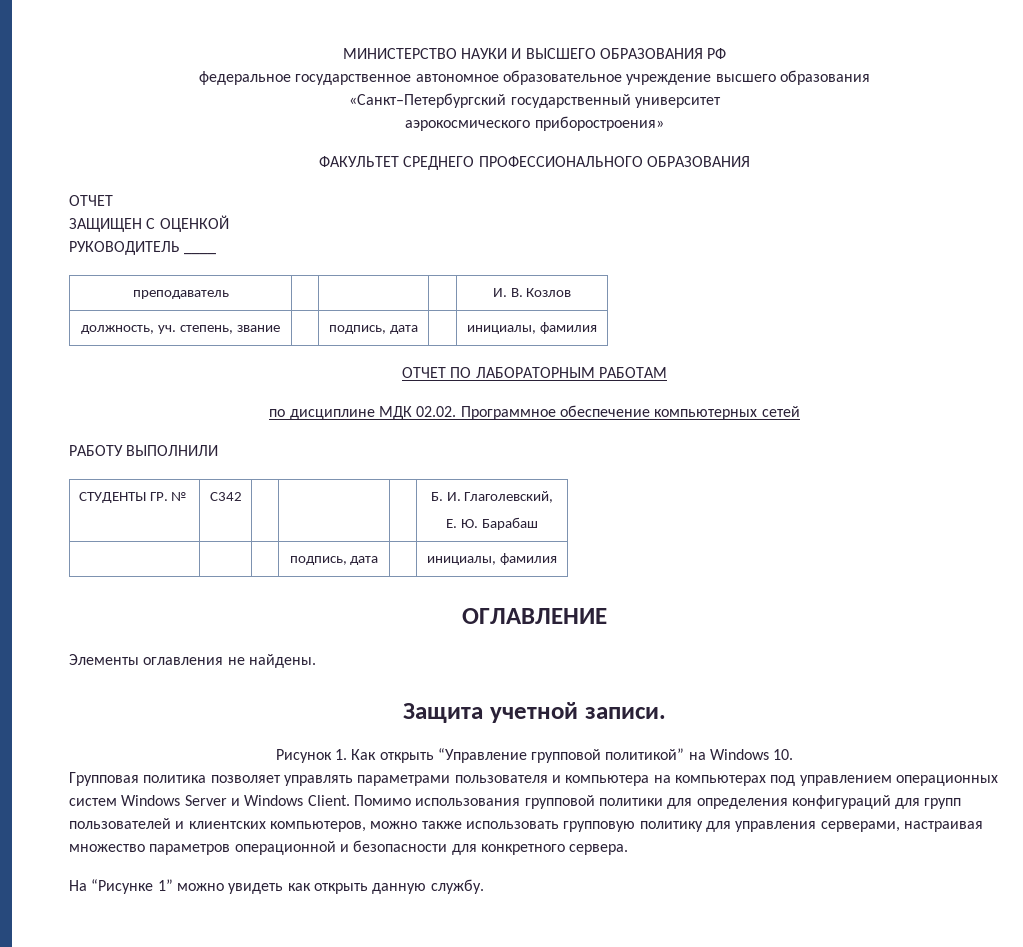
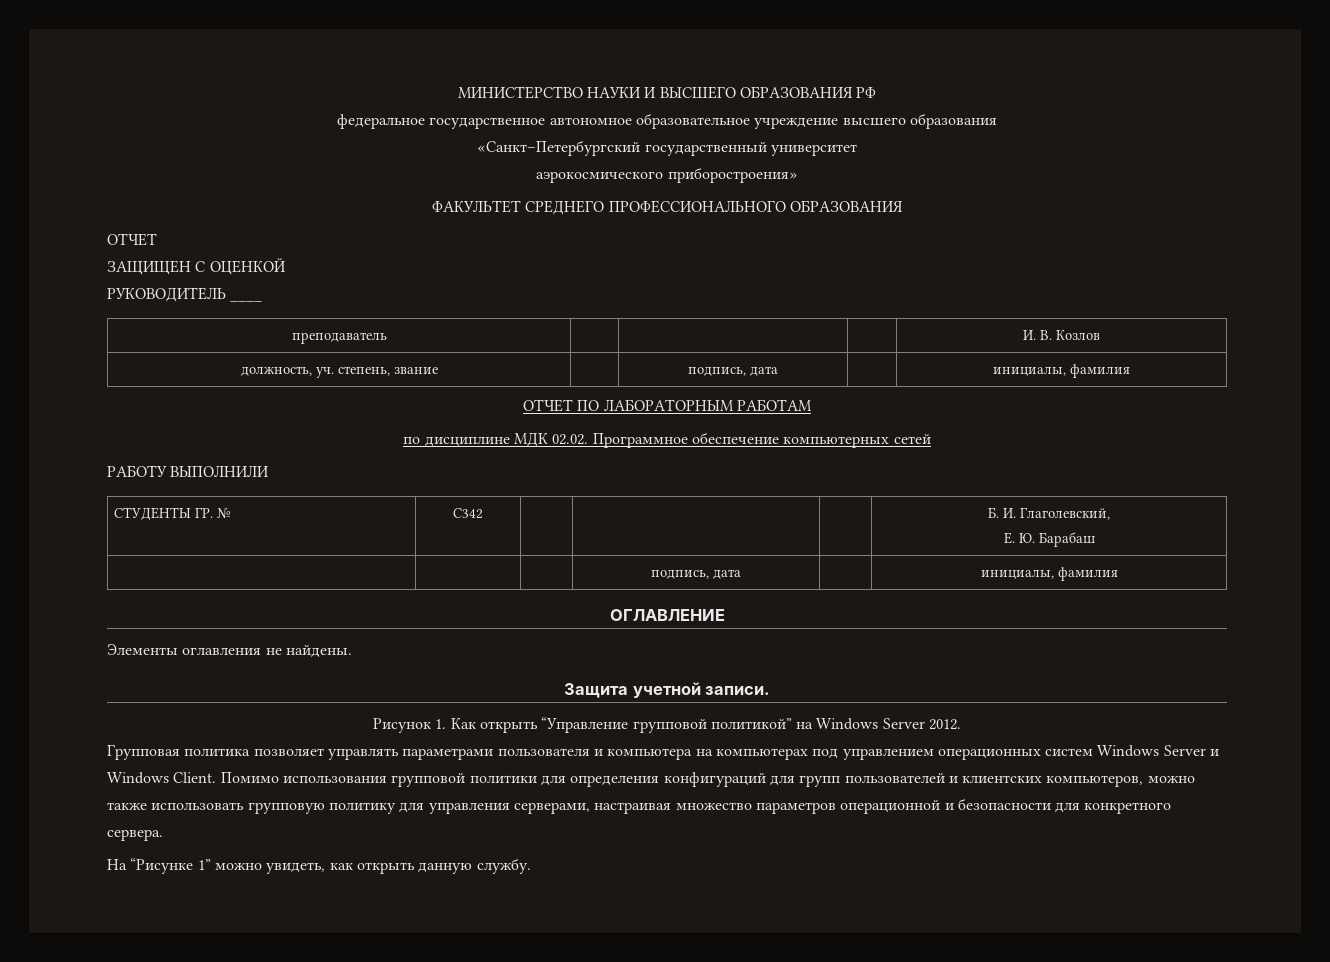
[773,749,794,760] 10. -> [882,718,962,730] Server 2012.
[228,883,284,894] увидеть -> [266,862,326,874] увидеть,

